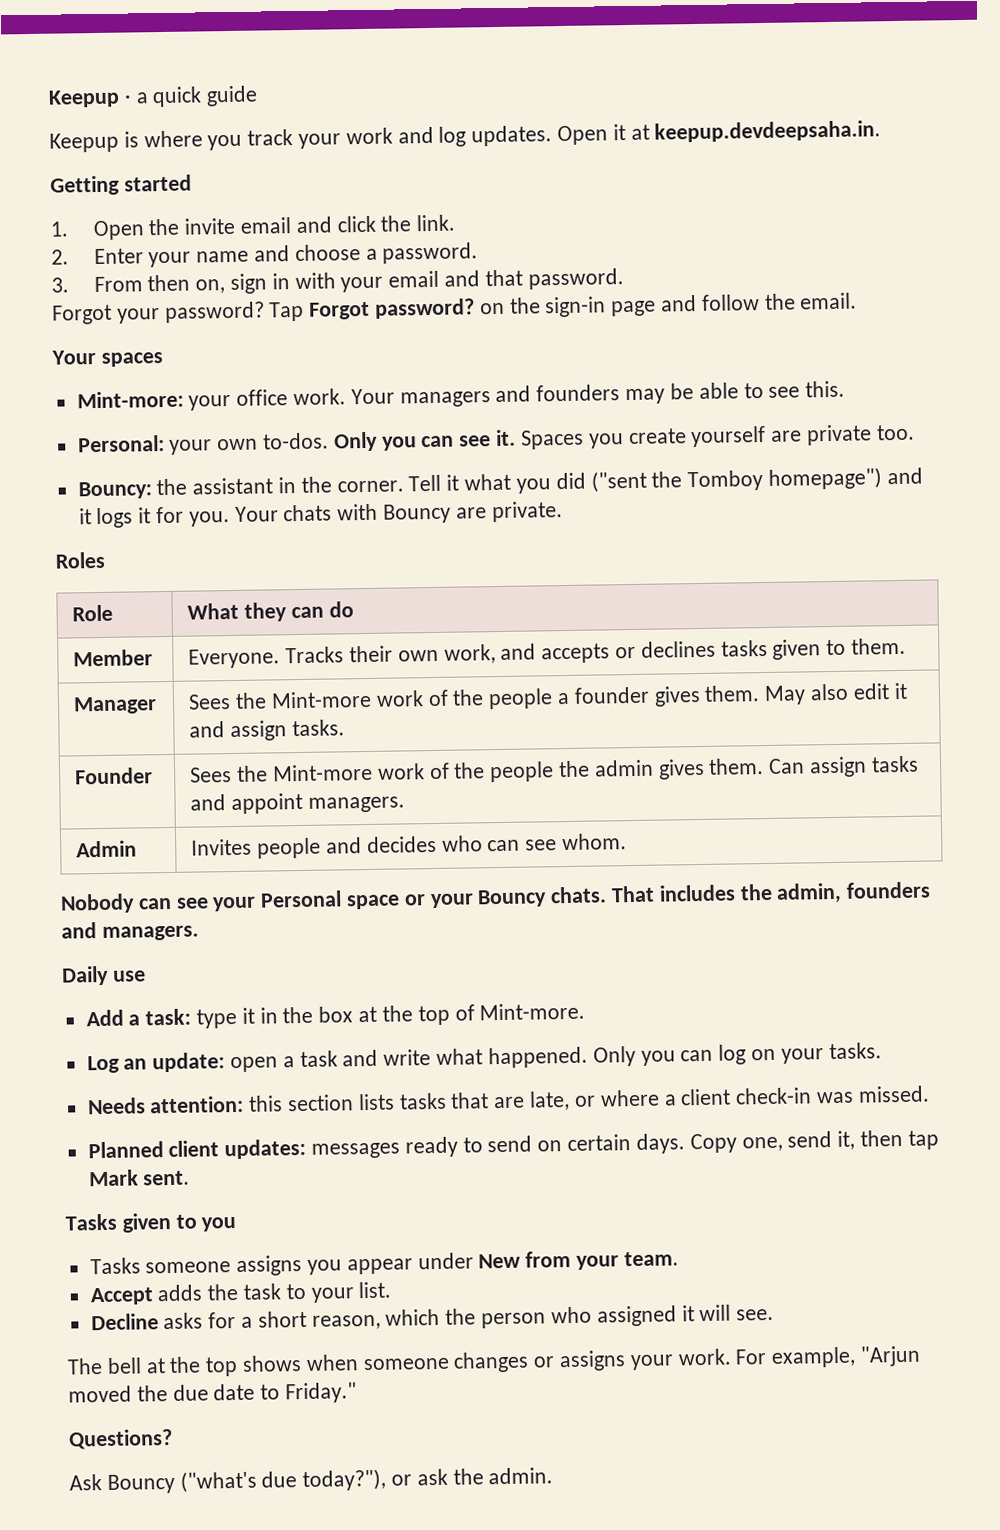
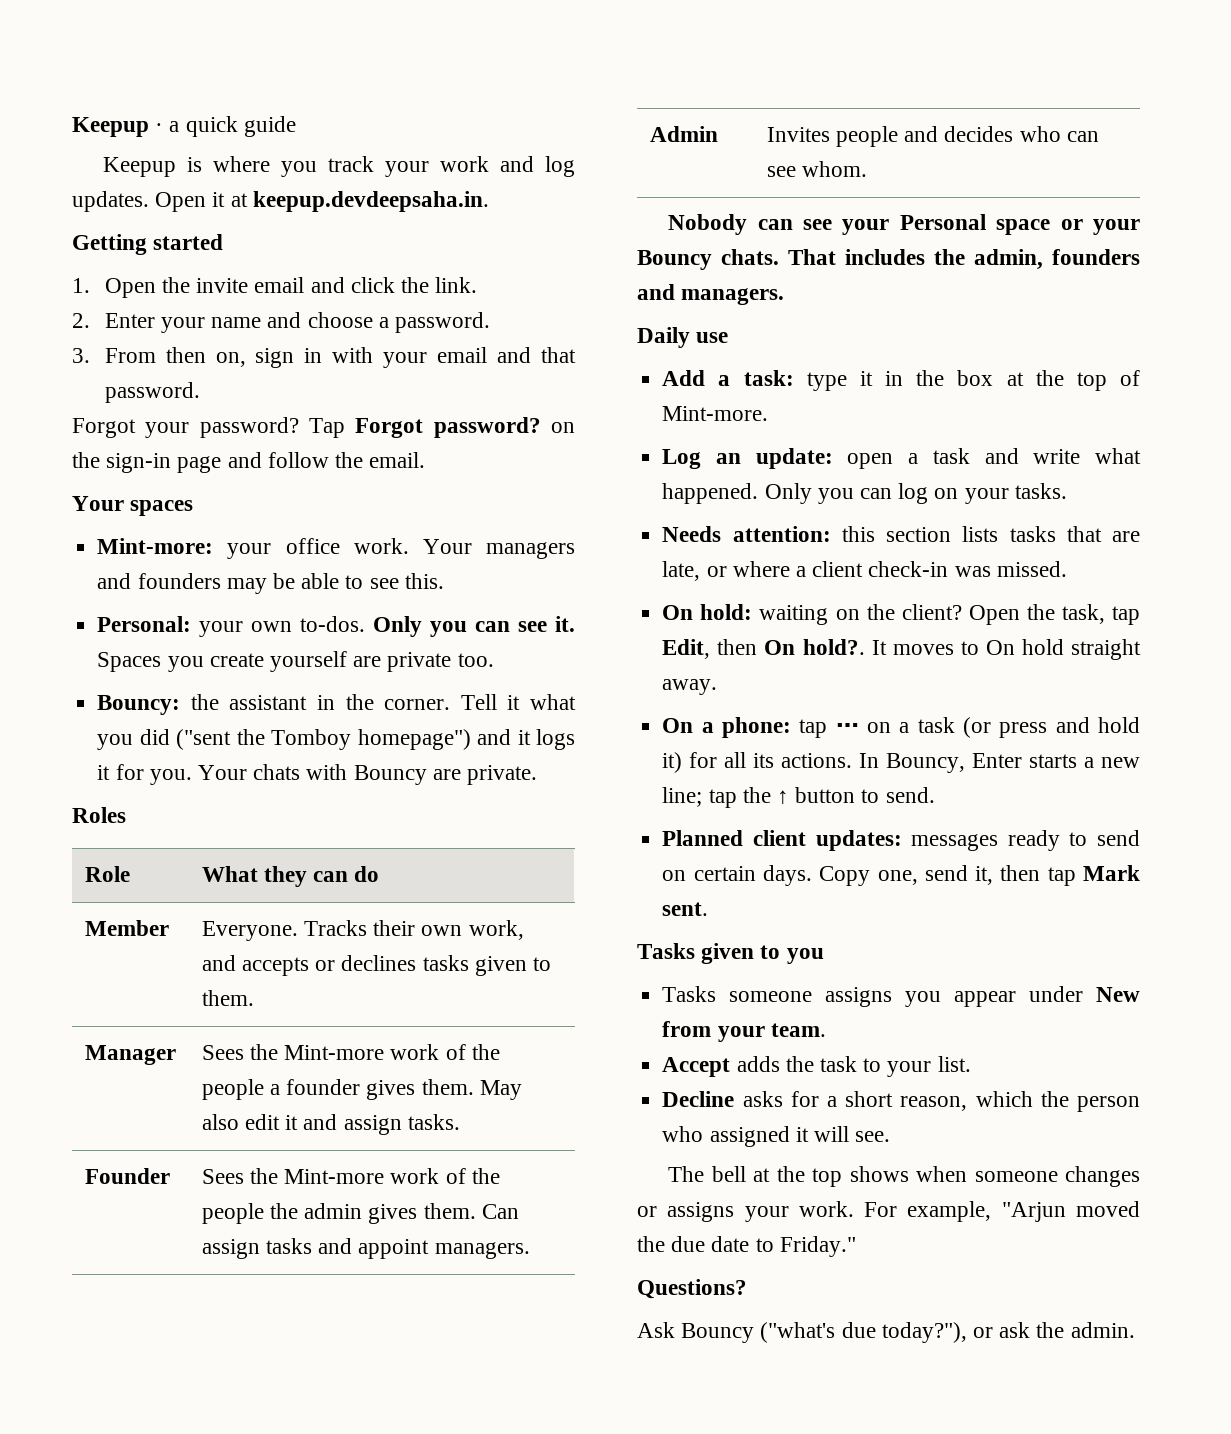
(930, 1094) none -> [662,604,1140,625] [662,639,1141,660] [662,679,718,695] [662,717,1140,738] [662,752,1140,773] [662,787,935,808] // On hold: waiting on the client? Open the task, tap Edit, then On hold?. It moves to On hold straight away. // On a phone: tap ⋯ on a task (or press and hold it) for all its actions. In Bouncy, Enter starts a new line; tap the ↑ button to send.

